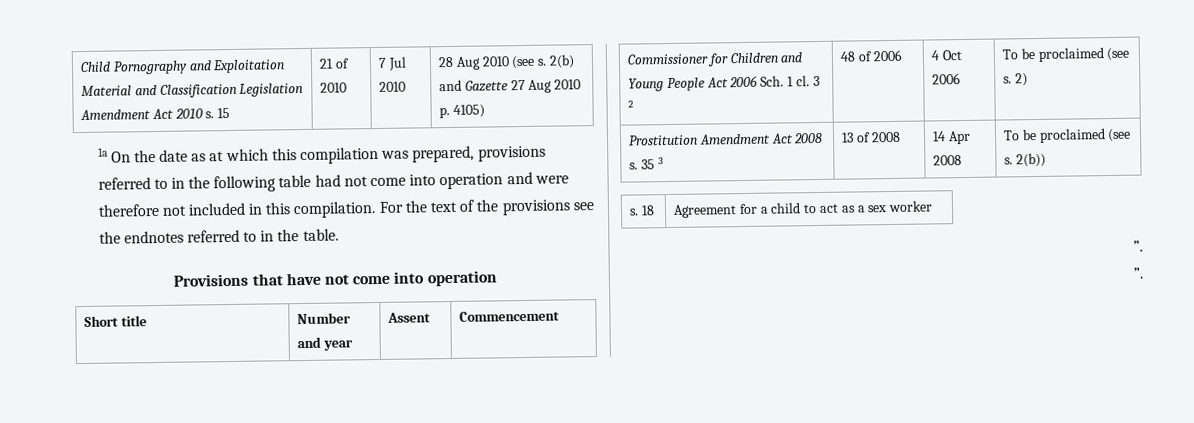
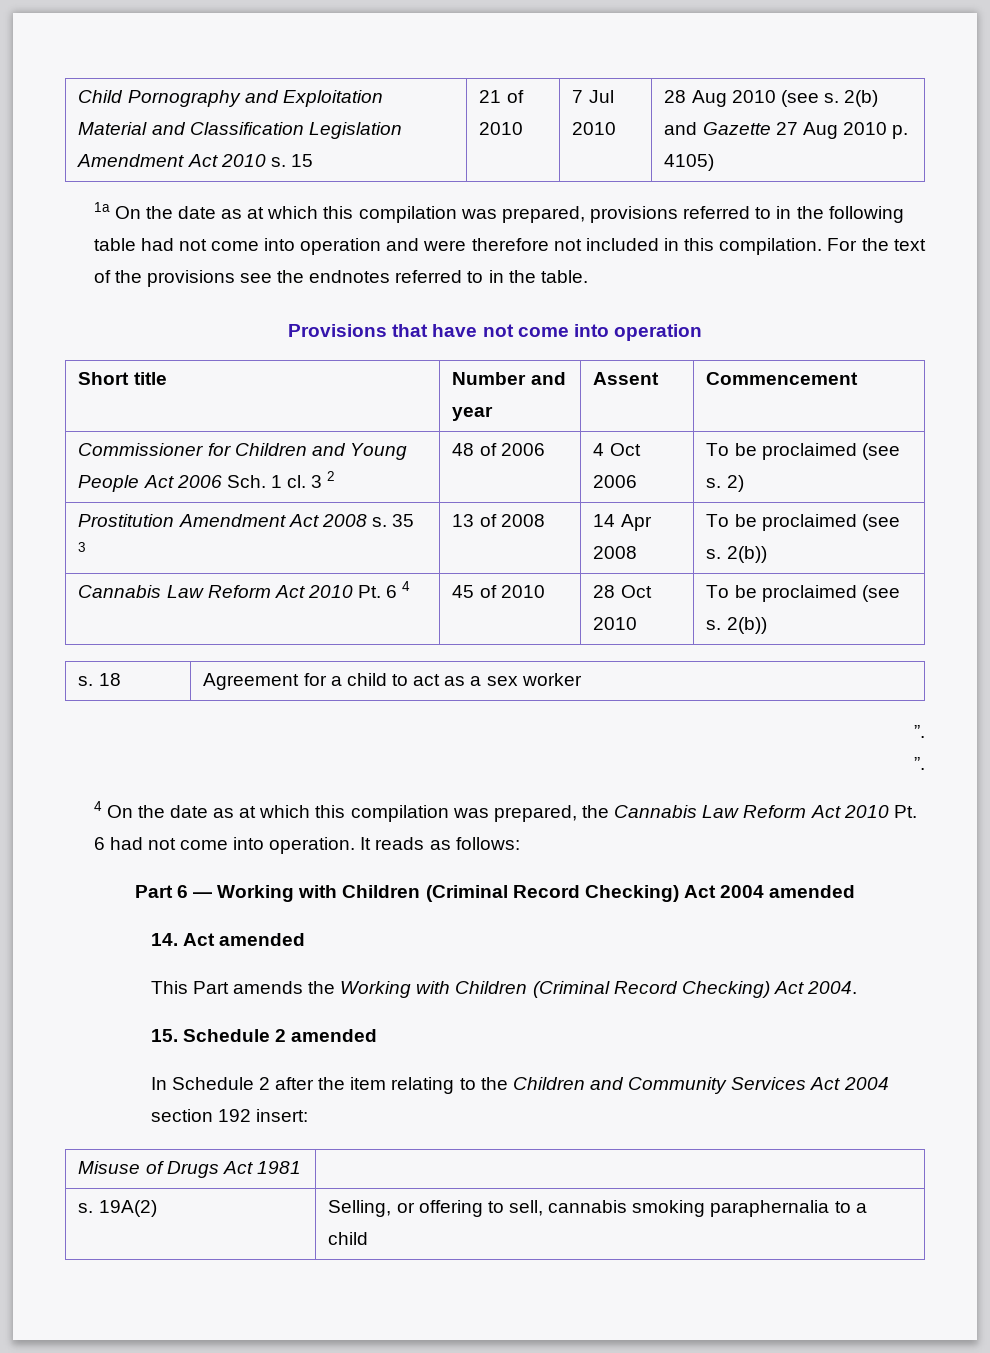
(1046, 160) none -> [78,581,411,598] [452,585,545,598] [593,585,652,598] [593,617,638,630] [706,585,900,602] [706,617,767,634] // Cannabis Law Reform Act 2010 Pt. 6 4 | 45 of 2010 | 28 Oct 2010 | To be proclaimed (see s. 2(b))
(1143, 273) none -> [93,801,917,822] [93,837,520,854] [134,885,856,902] [150,933,305,946] [150,981,858,998] [150,1029,378,1042] [150,1077,889,1094] [150,1109,308,1122] [78,1161,301,1178] [78,1200,157,1217] [328,1200,867,1217] [328,1232,369,1245] // 4 On the date as at which this compilation was prepared, the Cannabis Law Reform Act 2010 Pt. 6 had not come into operation. It reads as follows: // Part 6 — Working with Children (Criminal Record Checking) Act 2004 amended // 14. Act amended // This Part amends the Working with Children (Criminal Record Checking) Act 2004. // 15. Schedule 2 amended // In Schedule 2 after the item relating to the Children and Community Services Act 2004 section 192 insert: // Misuse of Drugs Act 1981 | // s. 19A(2) | Selling, or offering to sell, cannabis smoking paraphernalia to a child

